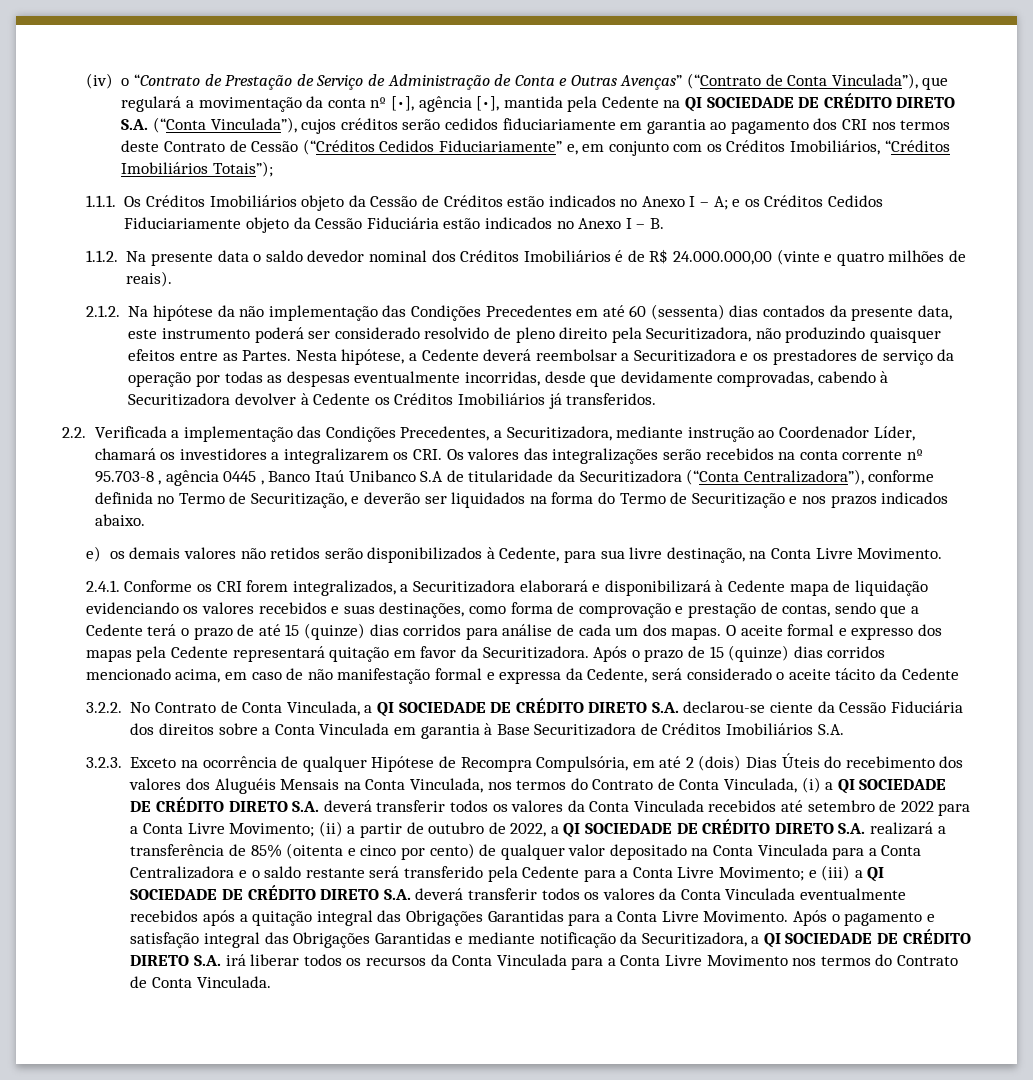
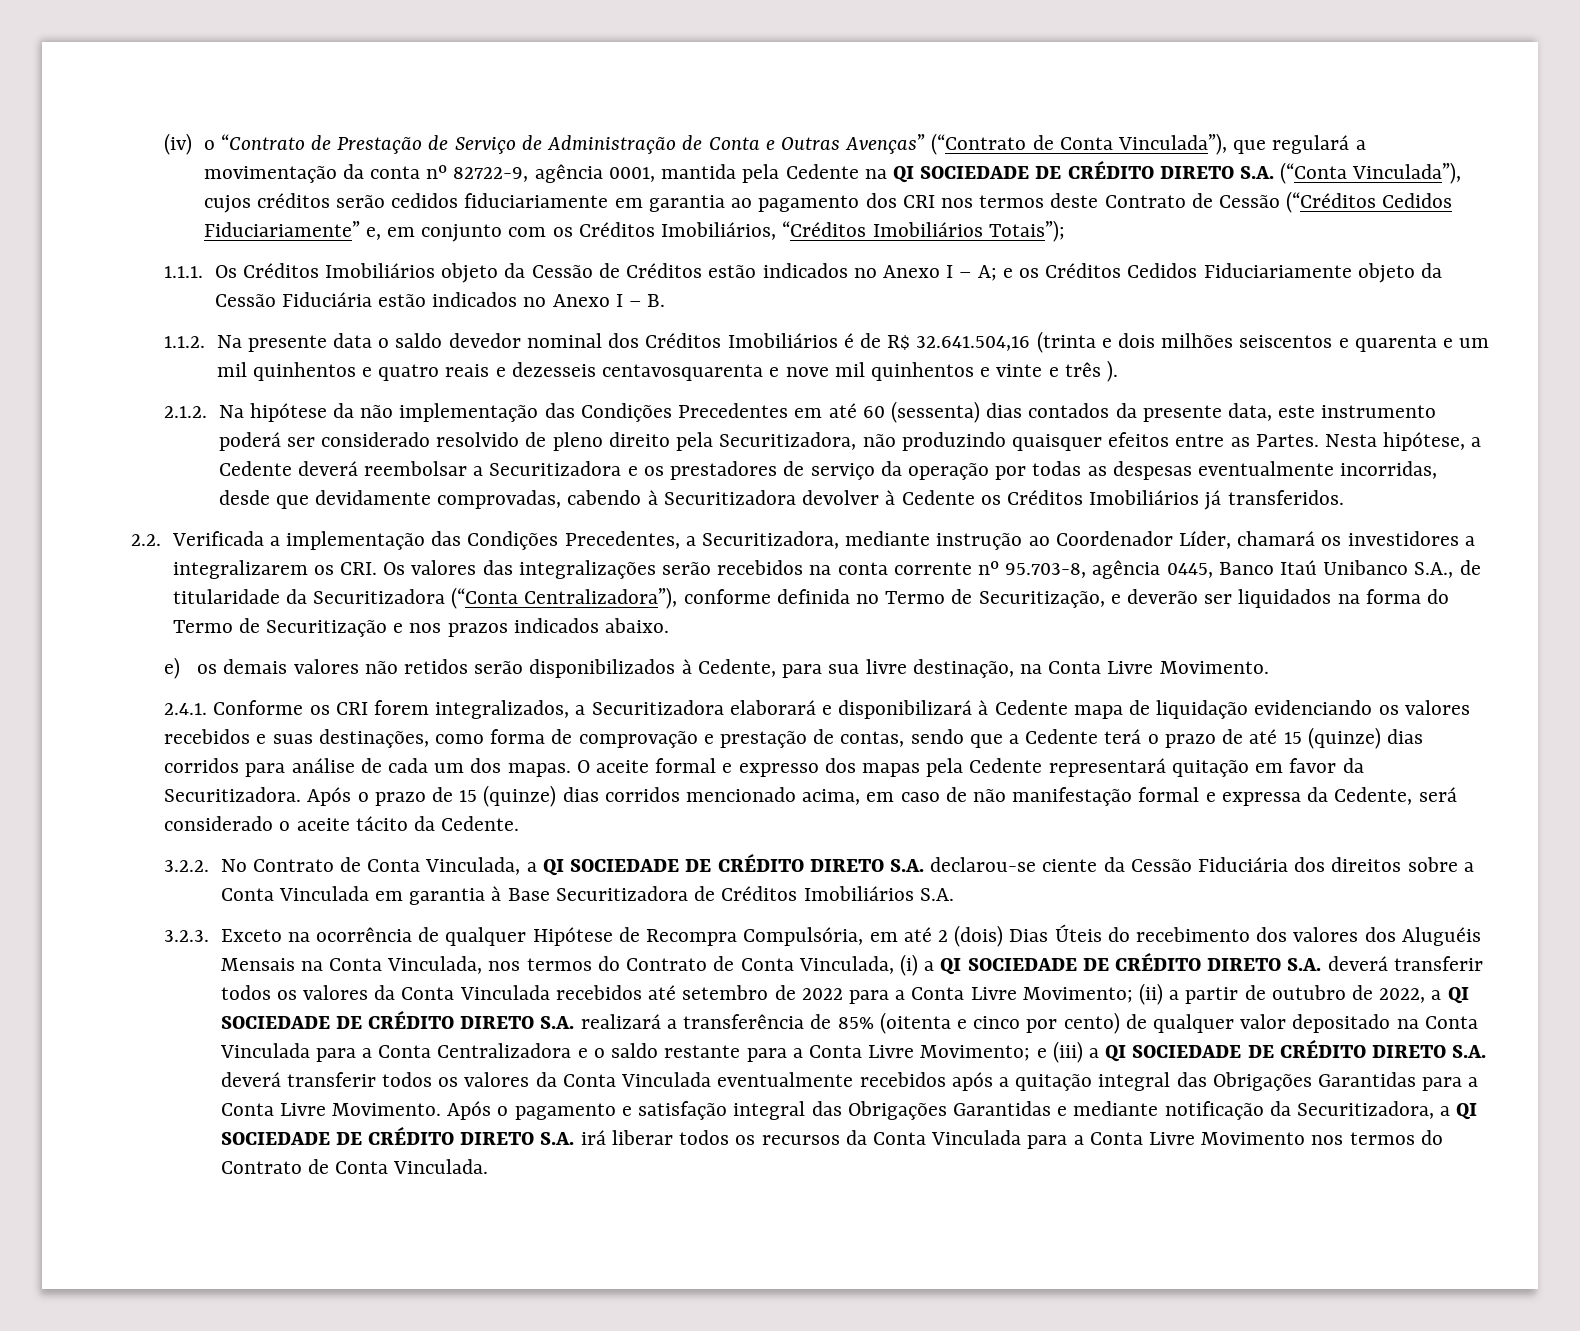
[390,96,500,112] [•], agência [•], -> [453,164,655,183] 82722-9, agência 0001,
[673,249,966,266] [126,271,173,287] 24.000.000,00 (vinte e quatro milhões de reais). -> [916,331,1490,353] [216,360,1118,382] 32.641.504,16 (trinta e dois milhões seiscentos e quarenta e um mil quinhentos e quatro reais e dezesseis centavosquarenta e nove mil quinhentos e vinte e três ).
[94,470,264,486] 95.703-8 , agência 0445 , -> [1005,560,1213,579] 95.703-8, agência 0445,
[420,471,444,482] S.A -> [1414,562,1454,578] S.A.,
[901,668,959,680] Cedente -> [441,816,520,831] Cedente.
[369,866,580,882] será transferido pela Cedente -> (741, 1051) none

